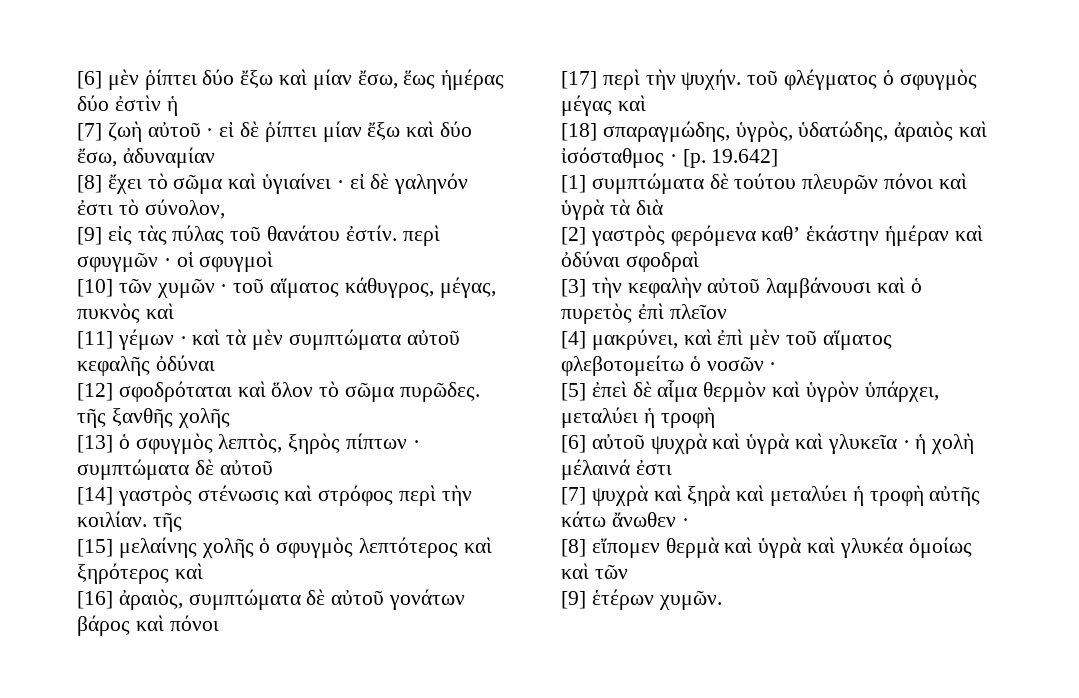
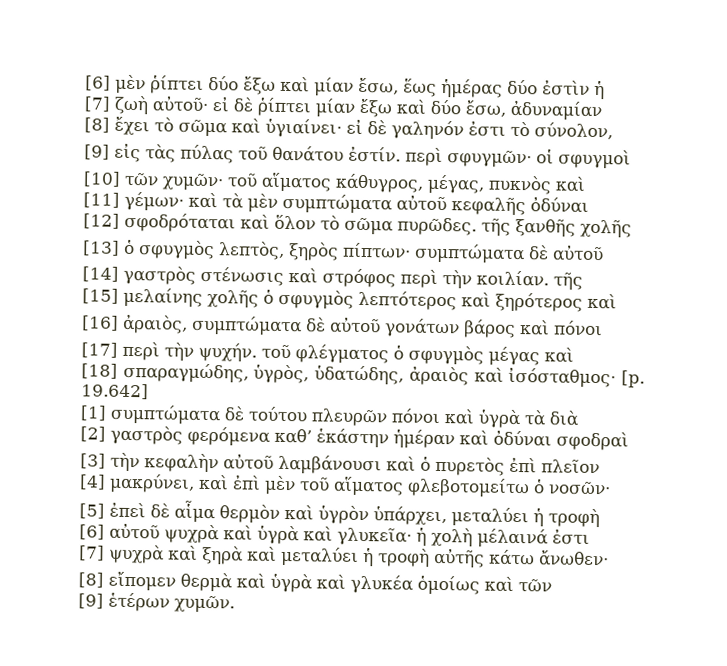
[147,122,214,137] αὐτοῦ · -> [152,95,209,112] αὐτοῦ·
[262,173,344,194] ὑγιαίνει · -> [265,117,342,138] ὑγιαίνει·
[77,252,171,272] σφυγμῶν · -> [447,150,532,168] σφυγμῶν·
[156,278,228,298] χυμῶν · -> [162,173,224,191] χυμῶν·
[117,329,187,350] γέμων · -> [124,191,184,211] γέμων·
[346,433,420,449] πίπτων · -> [342,242,411,259] πίπτων·
[561,147,677,168] ἰσόσταθμος · -> [508,366,617,388] ἰσόσταθμος·
[706,356,777,371] νοσῶν · -> [548,481,611,496] νοσῶν·
[827,434,910,454] γλυκεῖα · -> [337,527,412,546] γλυκεῖα·
[611,512,689,527] ἄνωθεν · -> [539,549,609,567] ἄνωθεν·

